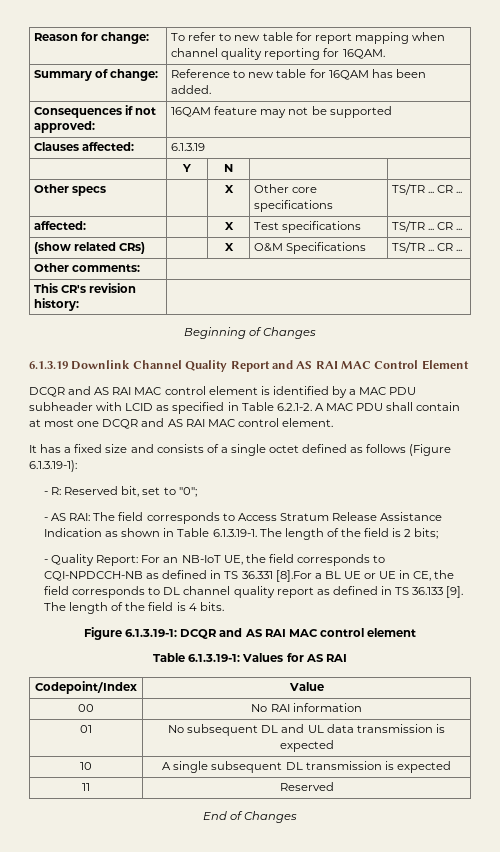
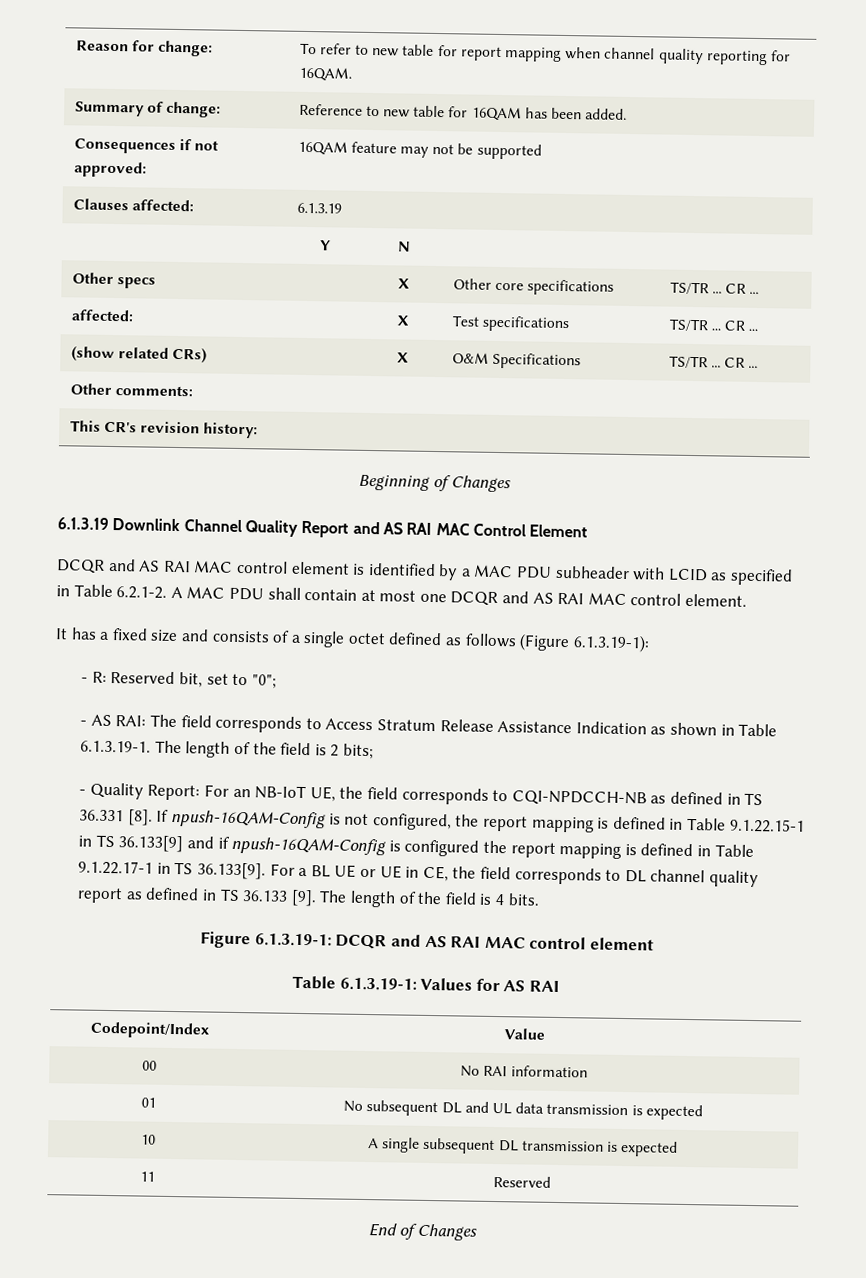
[275,570,312,582] [8].For -> [127,809,805,833] [78,834,754,859] [78,860,295,880] [8]. If npush-16QAM-Config is not configured, the report mapping is defined in Table 9.1.22.15-1 in TS 36.133[9] and if npush-16QAM-Config is configured the report mapping is defined in Table 9.1.22.17-1 in TS 36.133[9]. For

